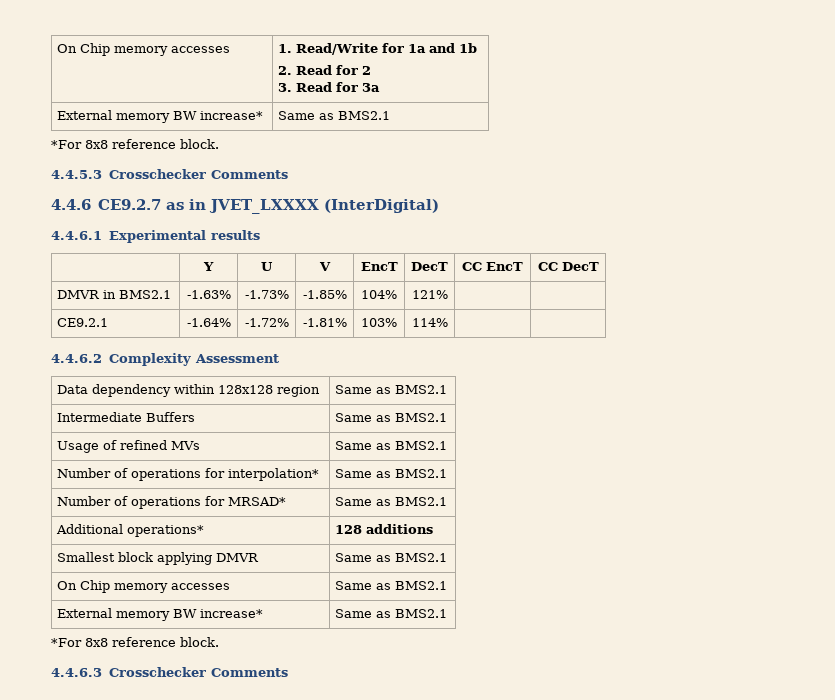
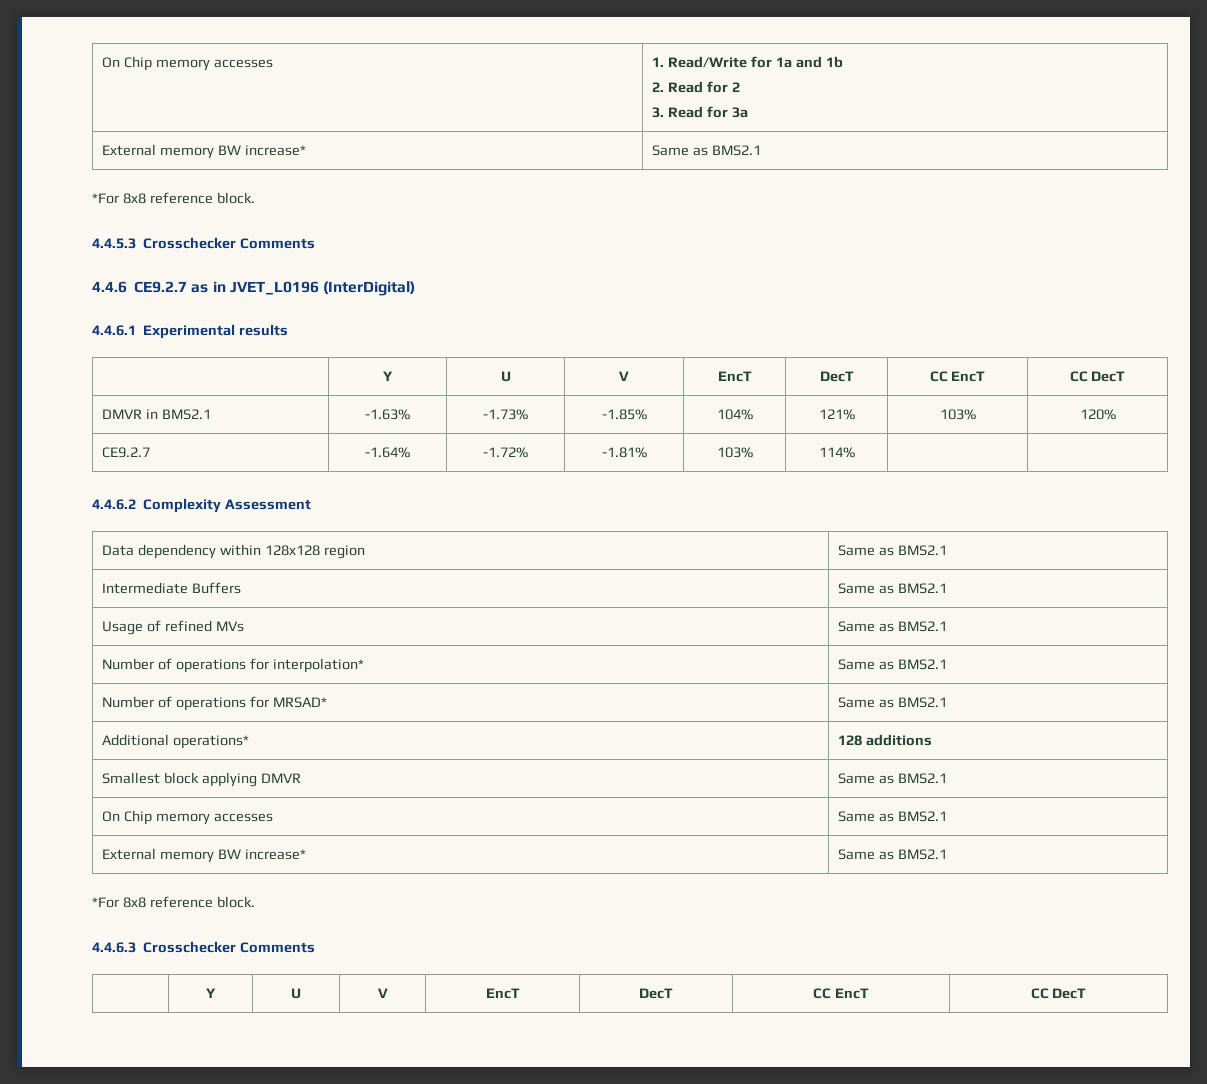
[208,199,319,214] JVET_LXXXX -> [229,281,319,295] JVET_L0196
[57,318,109,327] | // CE9.2.1 -> [939,409,976,420] [1079,409,1116,420] [102,447,151,458] 103% | 120% // CE9.2.7
(288, 672) none -> [206,988,216,998] [291,988,301,999] [377,988,388,998] [485,988,520,999] [639,988,673,999] [813,988,869,999] [1030,988,1087,999] // | Y | U | V | EncT | DecT | CC EncT | CC DecT

